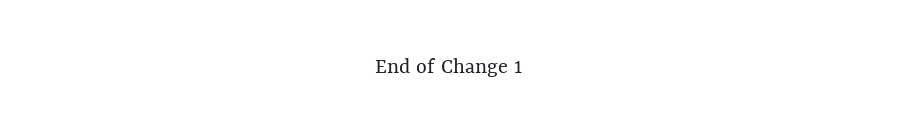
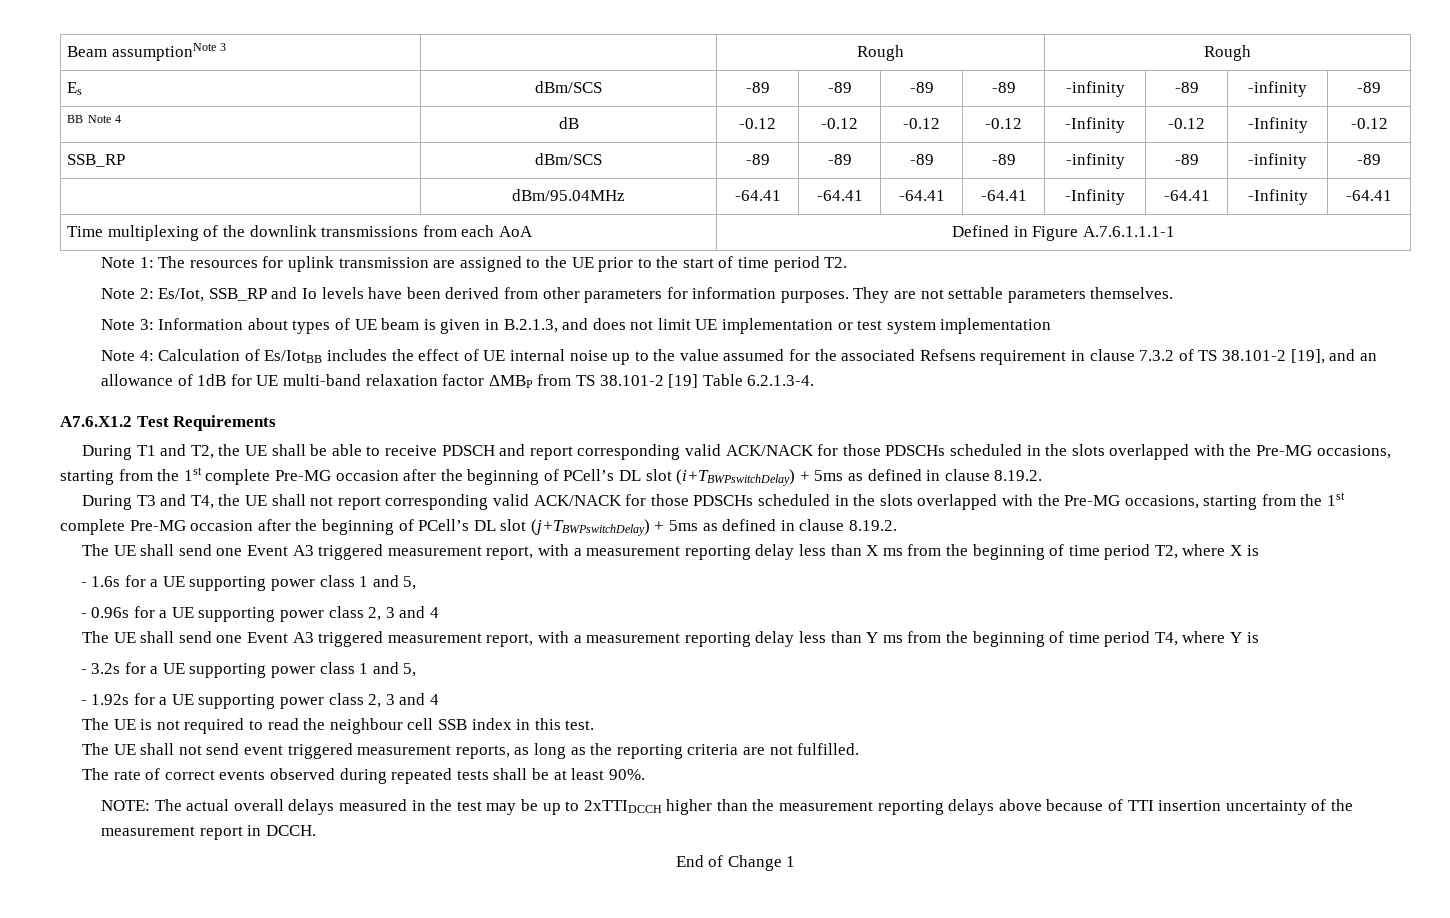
(375, 65) none -> [67,43,227,61] [857,45,904,61] [1204,45,1252,61] [67,82,83,95] [535,81,602,93] [745,82,770,93] [827,82,852,93] [909,82,934,93] [991,82,1016,93] [1065,81,1125,97] [1174,82,1199,93] [1248,81,1308,97] [1357,82,1382,93] [67,115,122,123] [558,117,579,129] [739,118,776,129] [821,118,858,129] [903,118,940,129] [985,118,1022,129] [1065,117,1125,133] [1168,118,1206,129] [1247,117,1308,133] [1350,118,1388,129] [67,154,126,167] [535,153,602,165] [745,154,770,165] [827,154,852,165] [909,154,934,165] [991,154,1016,165] [1065,153,1125,169] [1174,154,1199,165] [1248,153,1308,169] [1357,154,1382,165] [512,189,625,201] [734,190,781,201] [816,190,863,201] [898,190,945,201] [980,190,1027,201] [1065,189,1125,205] [1163,190,1210,201] [1247,189,1308,205] [1346,190,1393,201] [67,225,533,241] [952,225,1175,241] [101,256,848,272] [101,287,1174,303] [101,318,1052,334] [101,349,1377,365] [101,374,815,388] [60,415,277,431] [82,444,1391,460] [60,467,1043,486] [82,492,1346,510] [60,519,898,536] [82,544,1259,560] [80,575,417,591] [80,606,439,622] [82,631,1259,647] [80,662,417,678] [80,693,439,709] [82,718,595,734] [82,743,860,759] [82,768,645,784] [101,799,1353,815] [101,825,316,840] Beam assumptionNote 3 | | Rough | Rough // Es | dBm/SCS | -89 | -89 | -89 | -89 | -infinity | -89 | -infinity | -89 // BB Note 4 | dB | -0.12 | -0.12 | -0.12 | -0.12 | -Infinity | -0.12 | -Infinity | -0.12 // SSB_RP | dBm/SCS | -89 | -89 | -89 | -89 | -infinity | -89 | -infinity | -89 // | dBm/95.04MHz | -64.41 | -64.41 | -64.41 | -64.41 | -Infinity | -64.41 | -Infinity | -64.41 // Time multiplexing of the downlink transmissions from each AoA | Defined in Figure A.7.6.1.1.1-1 // Note 1: The resources for uplink transmission are assigned to the UE prior to the start of time period T2. // Note 2: Es/Iot, SSB_RP and Io levels have been derived from other parameters for information purposes. They are not settable parameters themselves. // Note 3: Information about types of UE beam is given in B.2.1.3, and does not limit UE implementation or test system implementation // Note 4: Calculation of Es/IotBB includes the effect of UE internal noise up to the value assumed for the associated Refsens requirement in clause 7.3.2 of TS 38.101-2 [19], and an allowance of 1dB for UE multi-band relaxation factor ΔMBP from TS 38.101-2 [19] Table 6.2.1.3-4. // A7.6.X1.2 Test Requirements // During T1 and T2, the UE shall be able to receive PDSCH and report corresponding valid ACK/NACK for those PDSCHs scheduled in the slots overlapped with the Pre-MG occasions, starting from the 1st complete Pre-MG occasion after the beginning of PCell’s DL slot (i+TBWPswitchDelay) + 5ms as defined in clause 8.19.2. // During T3 and T4, the UE shall not report corresponding valid ACK/NACK for those PDSCHs scheduled in the slots overlapped with the Pre-MG occasions, starting from the 1st complete Pre-MG occasion after the beginning of PCell’s DL slot (j+TBWPswitchDelay) + 5ms as defined in clause 8.19.2. // The UE shall send one Event A3 triggered measurement report, with a measurement reporting delay less than X ms from the beginning of time period T2, where X is // - 1.6s for a UE supporting power class 1 and 5, // - 0.96s for a UE supporting power class 2, 3 and 4 // The UE shall send one Event A3 triggered measurement report, with a measurement reporting delay less than Y ms from the beginning of time period T4, where Y is // - 3.2s for a UE supporting power class 1 and 5, // - 1.92s for a UE supporting power class 2, 3 and 4 // The UE is not required to read the neighbour cell SSB index in this test. // The UE shall not send event triggered measurement reports, as long as the reporting criteria are not fulfilled. // The rate of correct events observed during repeated tests shall be at least 90%. // NOTE: The actual overall delays measured in the test may be up to 2xTTIDCCH higher than the measurement reporting delays above because of TTI insertion uncertainty of the measurement report in DCCH. //

